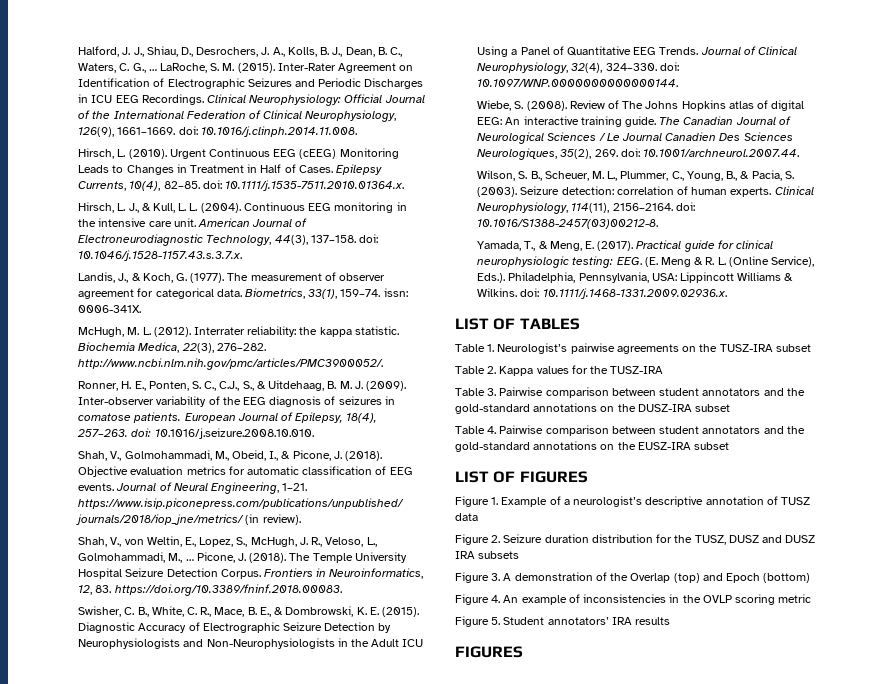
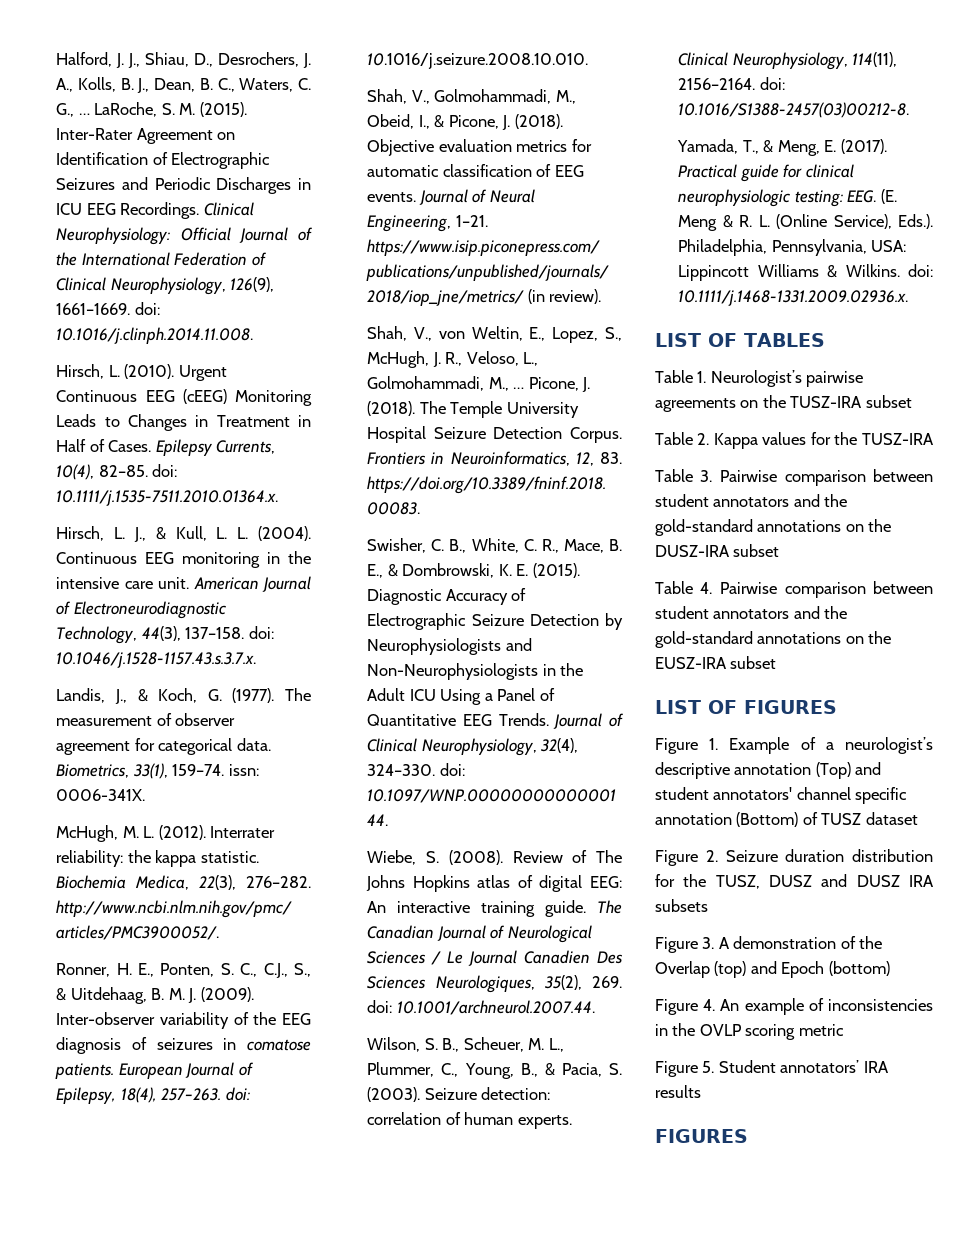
(764, 500) none -> [815,762,882,779] [655,787,908,804] [655,812,799,827] (Top) and student annotators' channel specific annotation (Bottom)
[455,513,478,521] data -> [865,812,918,825] dataset

